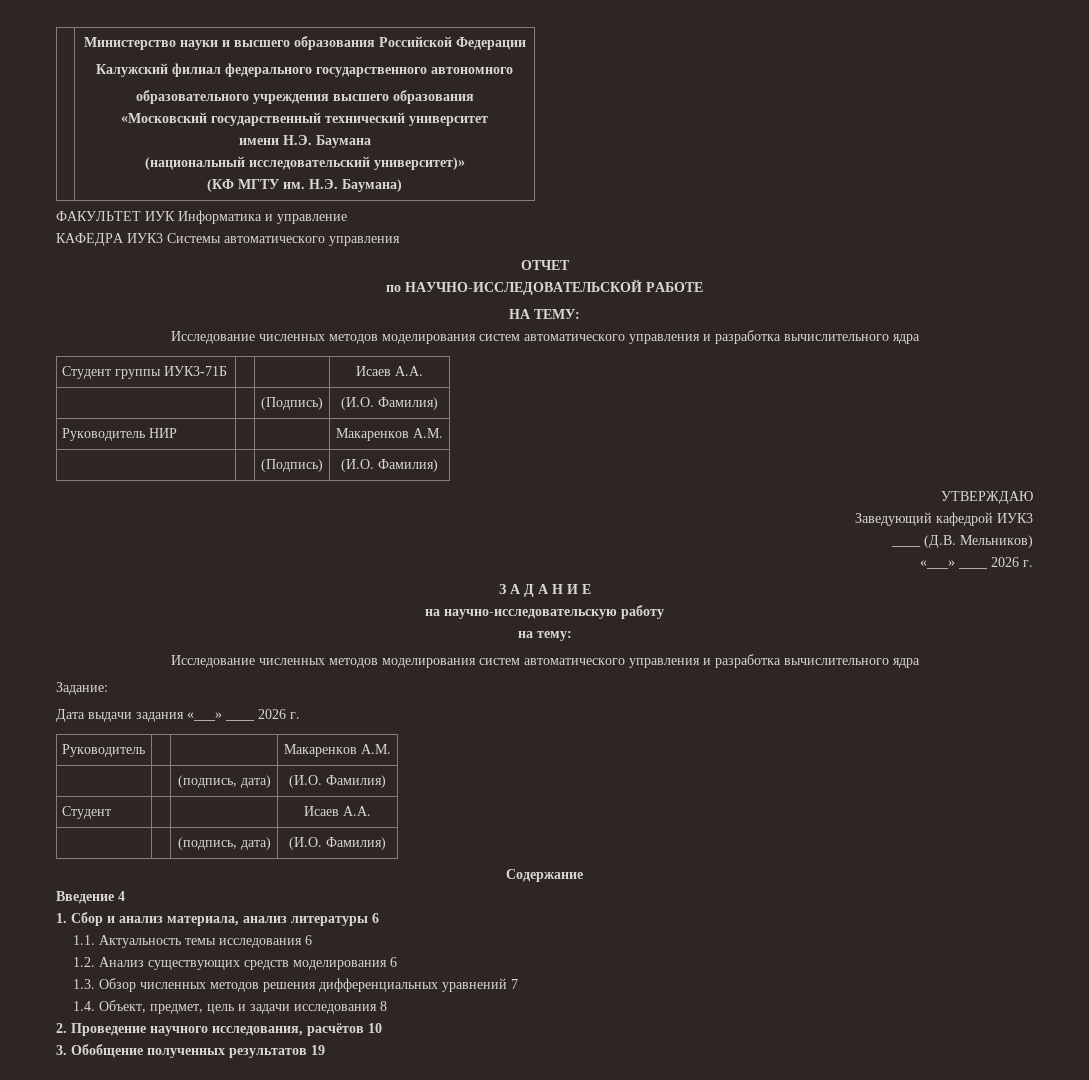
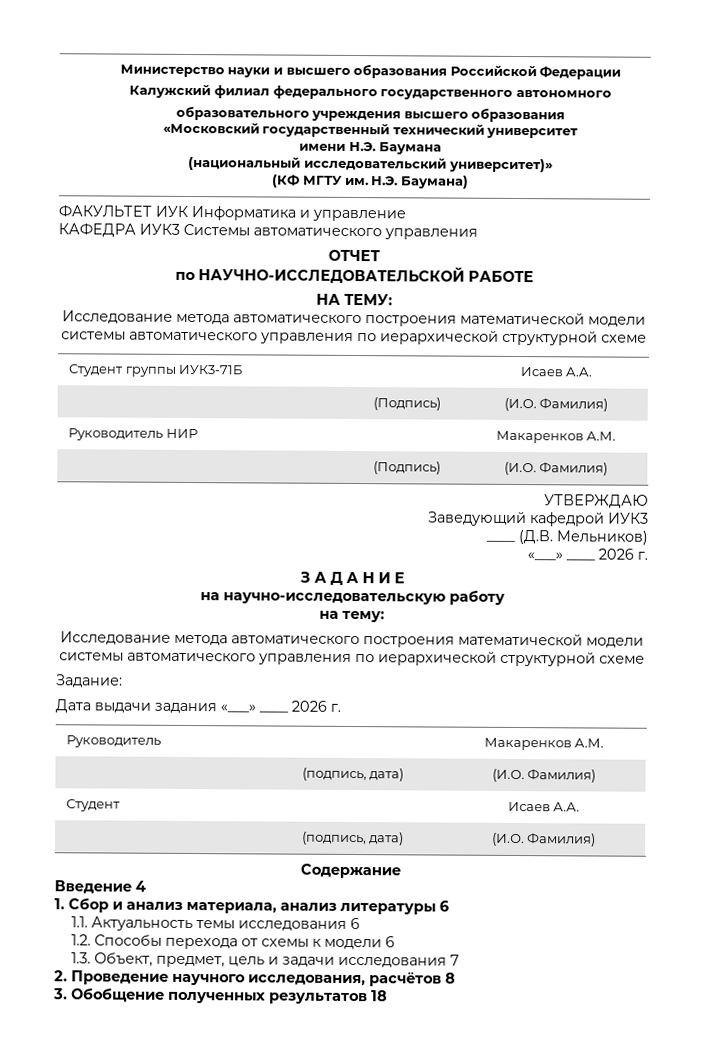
[258,330,920,344] численных методов моделирования систем автоматического управления и разработка вычислительного ядра -> [176,312,646,327] [61,330,647,346] метода автоматического построения математической модели системы автоматического управления по иерархической структурной схеме
[258,654,920,668] численных методов моделирования систем автоматического управления и разработка вычислительного ядра -> [174,633,644,648] [59,651,645,667] метода автоматического построения математической модели системы автоматического управления по иерархической структурной схеме
[98,957,397,970] [72,978,518,992] [72,1001,95,1011] Анализ существующих средств моделирования 6 // 1.3. Обзор численных методов решения дифференциальных уравнений 7 // 1.4. -> [94,934,396,950] [71,952,92,964] Способы перехода от схемы к модели 6 // 1.3.
[379,1001,387,1011] 8 -> [450,954,461,966] 7
[368,1023,382,1033] 10 -> [445,972,456,984] 8
[311,1045,325,1055] 19 -> [371,990,388,1002] 18

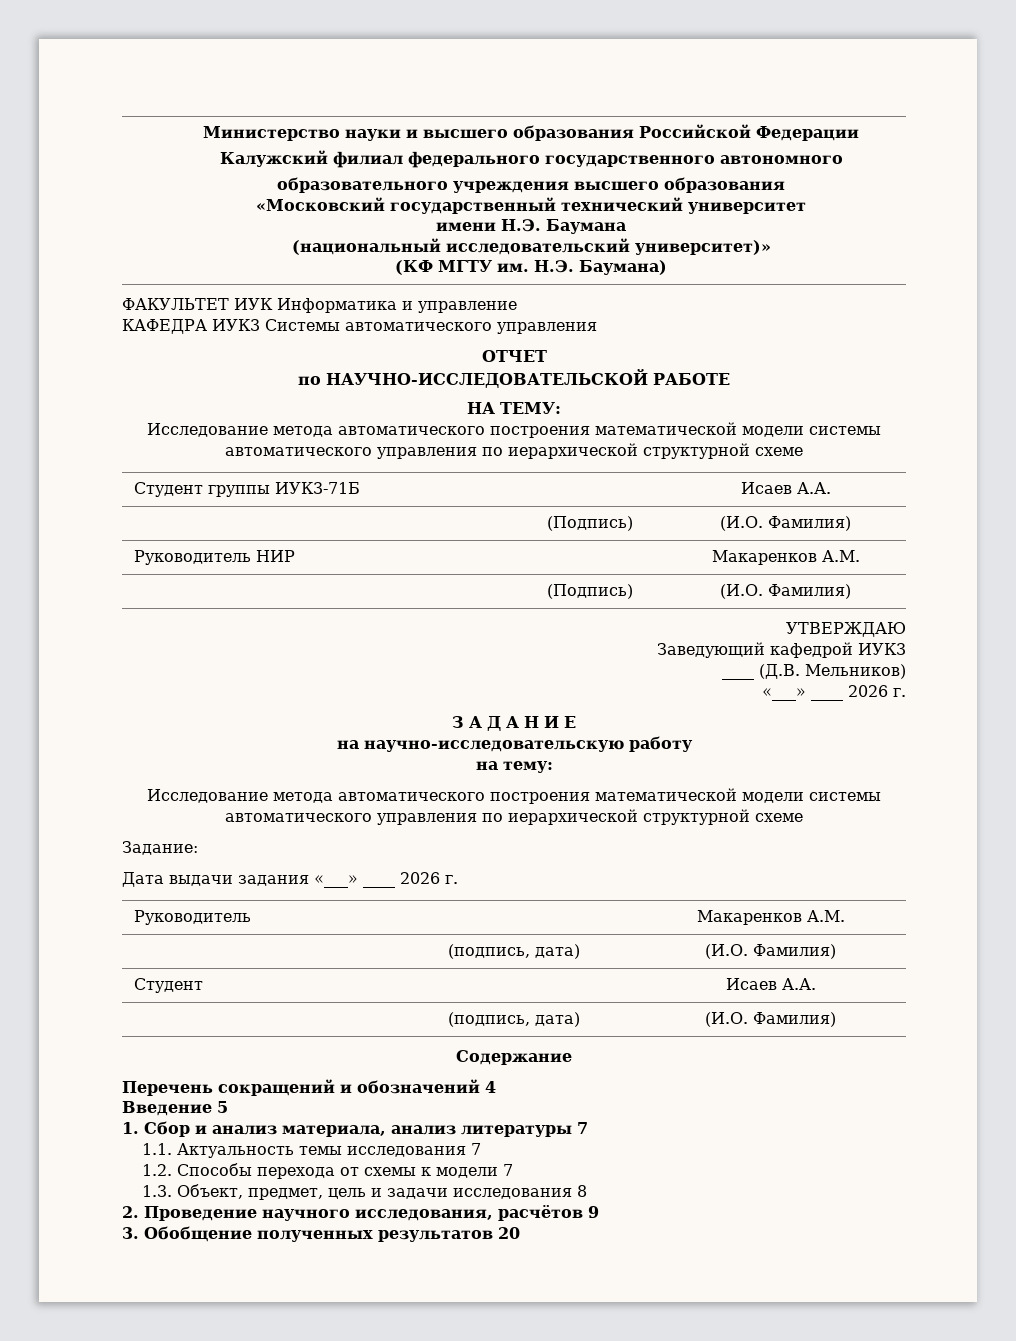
(401, 871) none -> [122,1079,496,1096] // Перечень сокращений и обозначений 4
[135,880,146,892] 4 -> [217,1101,228,1113] 5
[439,900,449,912] 6 -> [577,1122,588,1134] 7
[350,917,361,930] 6 -> [470,1143,481,1155] 7
[385,936,396,948] 6 -> [502,1164,513,1176] 7
[450,954,461,966] 7 -> [576,1185,587,1197] 8
[445,972,456,984] 8 -> [588,1206,599,1218] 9
[371,990,388,1002] 18 -> [498,1227,520,1239] 20

